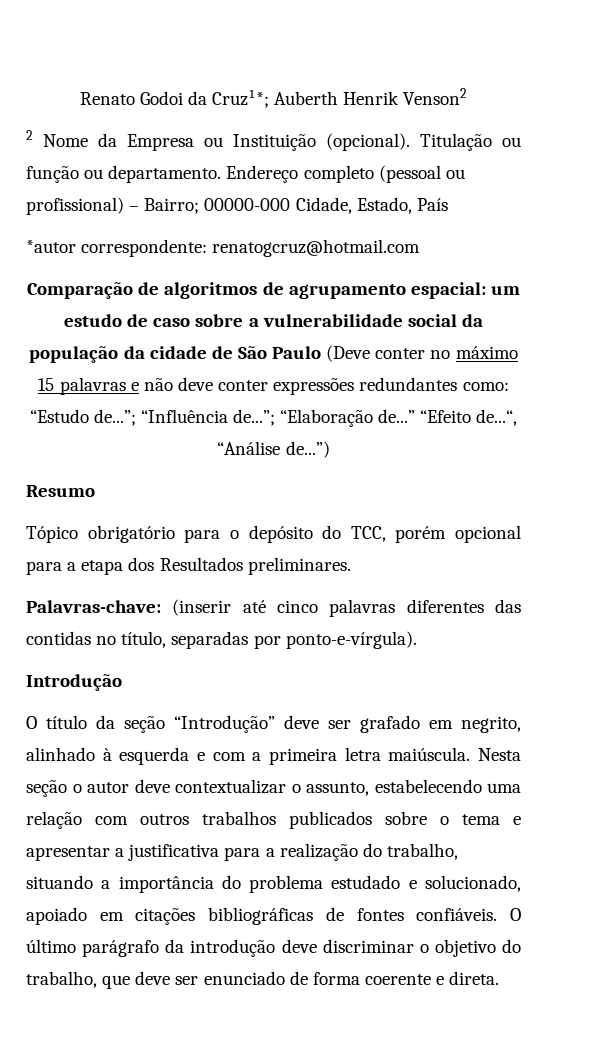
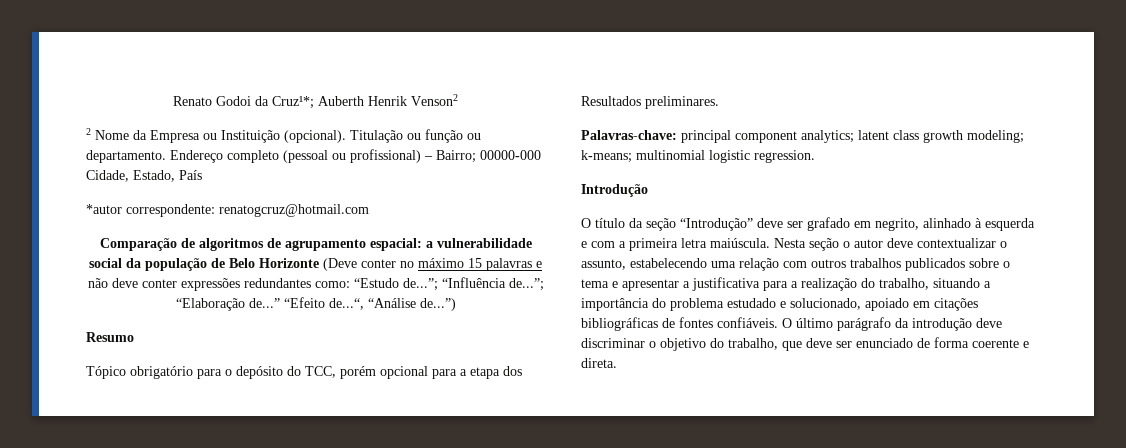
[490,286,520,295] [64,314,244,327] um estudo de caso sobre -> (422, 244) none
[123,346,322,359] da cidade de São Paulo -> [211,258,319,268] de Belo Horizonte
[172,599,521,617] [26,631,417,649] (inserir até cinco palavras diferentes das contidas no título, separadas por ponto-e-vírgula). -> [681,130,1024,143] [581,150,815,163] principal component analytics; latent class growth modeling; k-means; multinomial logistic regression.

